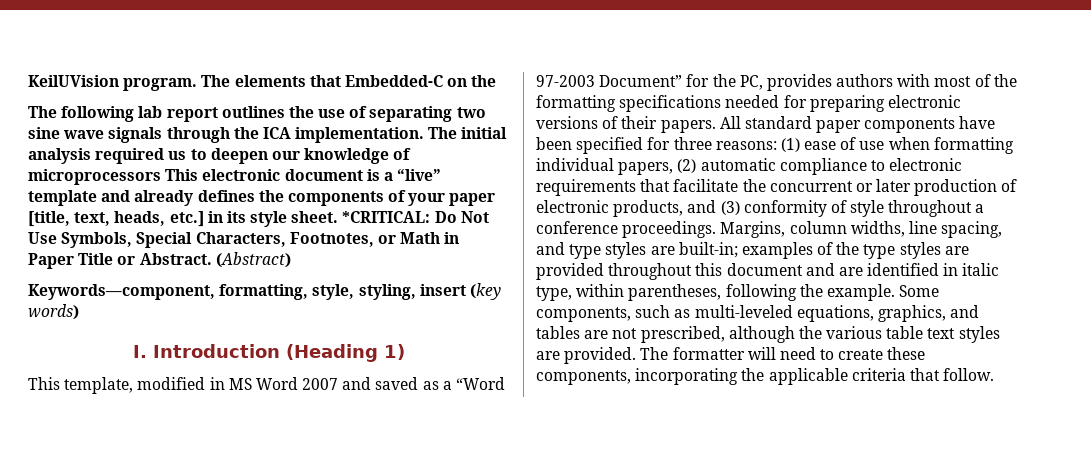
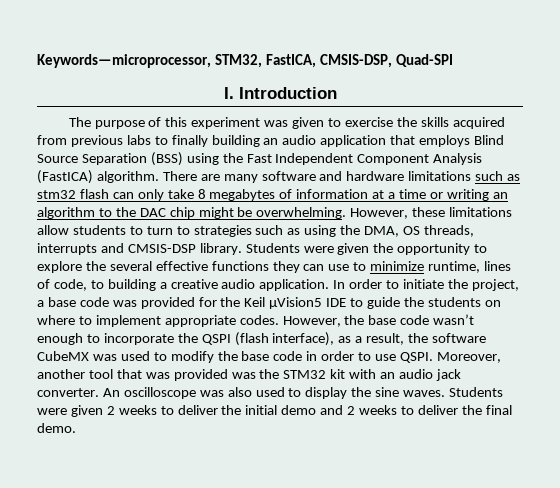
[28,75,497,91] [28,106,486,122] [28,127,508,143] [28,148,412,164] [28,169,442,185] [28,190,496,206] [28,211,489,227] [28,232,460,248] [28,252,291,269] [28,283,501,300] [28,304,79,320] [132,344,405,362] [28,377,506,394] [536,74,1017,91] [536,95,961,112] [536,116,996,133] [536,137,1014,154] [536,158,963,175] [536,179,1018,196] [536,200,985,217] [536,221,1003,238] [536,242,969,259] [536,263,1000,280] [536,284,940,301] [536,305,980,322] [536,326,1000,343] [536,347,926,364] [536,368,995,385] KeilUVision program. The elements that Embedded-C on the // The following lab report outlines the use of separating two sine wave signals through the ICA implementation. The initial analysis required us to deepen our knowledge of microprocessors This electronic document is a “live” template and already defines the components of your paper [title, text, heads, etc.] in its style sheet. *CRITICAL: Do Not Use Symbols, Special Characters, Footnotes, or Math in Paper Title or Abstract. (Abstract) // Keywords—component, formatting, style, styling, insert (key words) // I. Introduction (Heading 1) // This template, modified in MS Word 2007 and saved as a “Word 97-2003 Document” for the PC, provides authors with most of the formatting specifications needed for preparing electronic versions of their papers. All standard paper components have been specified for three reasons: (1) ease of use when formatting individual papers, (2) automatic compliance to electronic requirements that facilitate the concurrent or later production of electronic products, and (3) conformity of style throughout a conference proceedings. Margins, column widths, line spacing, and type styles are built-in; examples of the type styles are provided throughout this document and are identified in italic type, within parentheses, following the example. Some components, such as multi-leveled equations, graphics, and tables are not prescribed, although the various table text styles are provided. The formatter will need to create these components, incorporating the applicable criteria that follow. -> [37,54,453,68] [223,87,337,99] [68,117,505,129] [37,135,505,147] [37,152,483,166] [37,170,521,184] [37,189,508,201] [37,207,513,219] [37,225,474,237] [37,243,488,255] [37,261,512,273] [37,279,519,291] [37,297,501,309] [37,314,475,327] [37,332,487,346] [37,351,501,363] [37,369,461,381] [37,387,504,399] [37,405,512,417] [37,423,76,433] Keywords—microprocessor, STM32, FastICA, CMSIS-DSP, Quad-SPI // I. Introduction // The purpose of this experiment was given to exercise the skills acquired from previous labs to finally building an audio application that employs Blind Source Separation (BSS) using the Fast Independent Component Analysis (FastICA) algorithm. There are many software and hardware limitations such as stm32 flash can only take 8 megabytes of information at a time or writing an algorithm to the DAC chip might be overwhelming. However, these limitations allow students to turn to strategies such as using the DMA, OS threads, interrupts and CMSIS-DSP library. Students were given the opportunity to explore the several effective functions they can use to minimize runtime, lines of code, to building a creative audio application. In order to initiate the project, a base code was provided for the Keil μVision5 IDE to guide the students on where to implement appropriate codes. However, the base code wasn’t enough to incorporate the QSPI (flash interface), as a result, the software CubeMX was used to modify the base code in order to use QSPI. Moreover, another tool that was provided was the STM32 kit with an audio jack converter. An oscilloscope was also used to display the sine waves. Students were given 2 weeks to deliver the initial demo and 2 weeks to deliver the final demo.

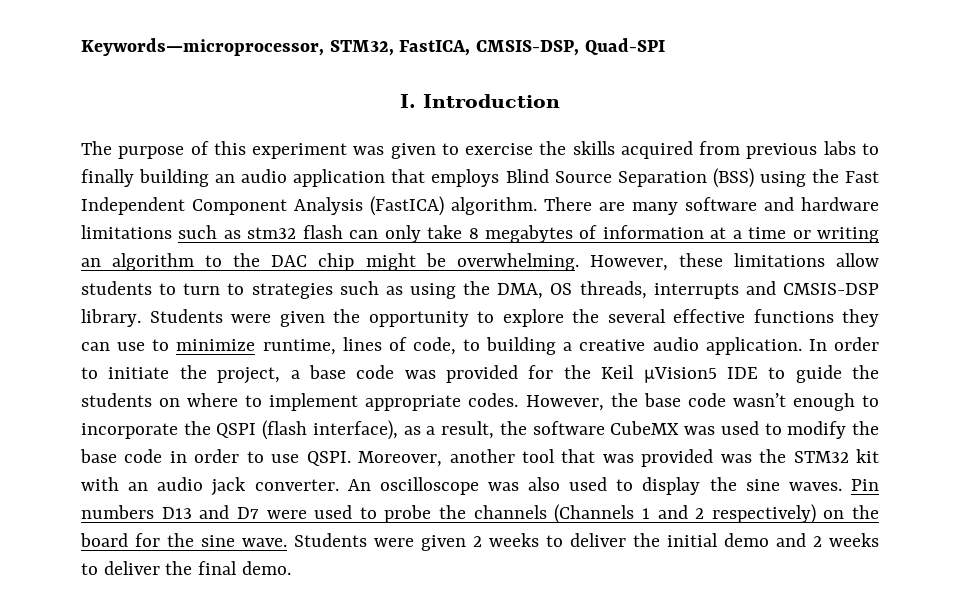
(446, 393) none -> [850,479,879,491] [81,504,879,524] [80,533,287,547] Pin numbers D13 and D7 were used to probe the channels (Channels 1 and 2 respectively) on the board for the sine wave.

